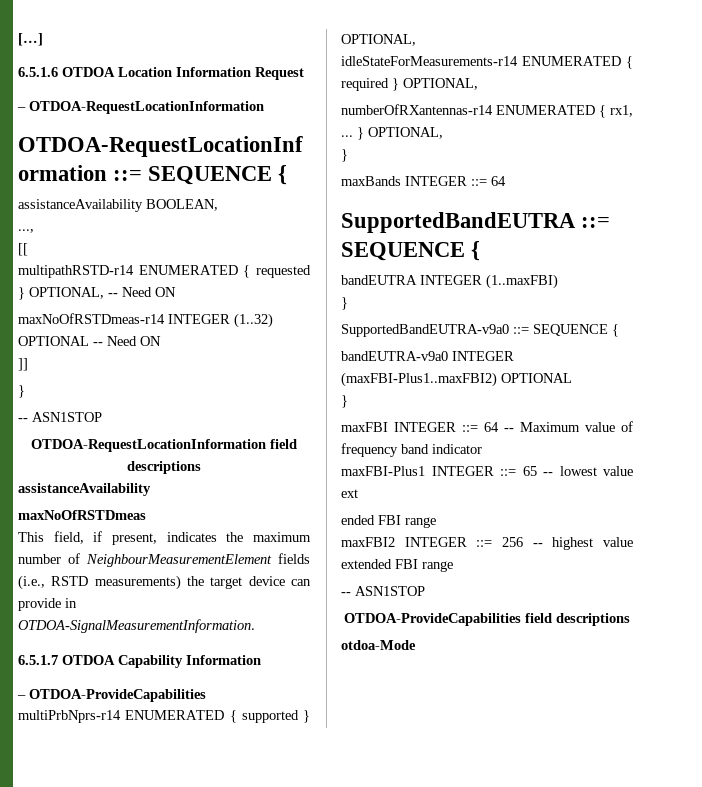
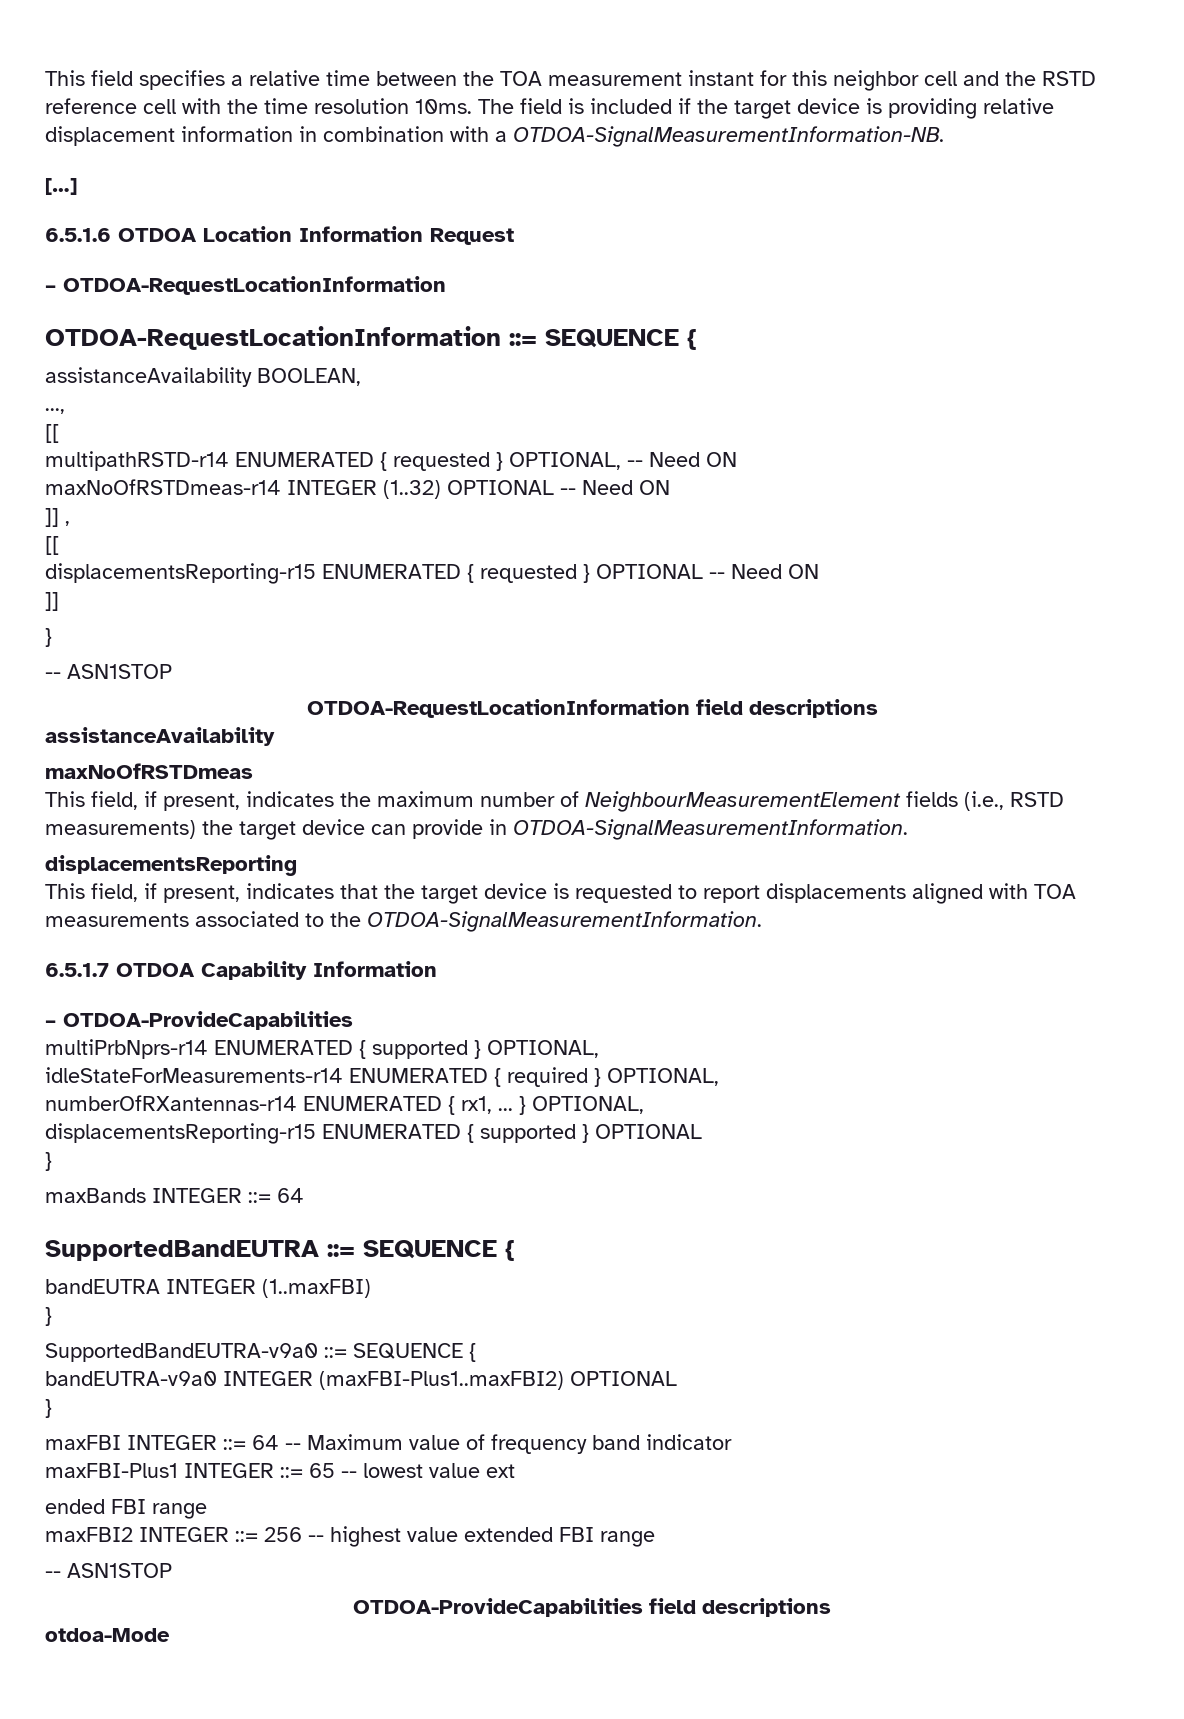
(18, 39) none -> [45,70,1096,91] [45,98,1054,119] [45,126,945,147] This field specifies a relative time between the TOA measurement instant for this neighbor cell and the RSTD reference cell with the time resolution 10ms. The field is included if the target device is providing relative displacement information in combination with a OTDOA-SignalMeasurementInformation-NB. //
(161, 341) none -> [45,508,70,527] [45,536,59,555] [45,563,819,584] // ]] , // [[ // displacementsReporting-r15 ENUMERATED { requested } OPTIONAL -- Need ON
(255, 626) none -> [45,855,297,876] [45,883,1076,904] [45,911,762,932] // displacementsReporting // This field, if present, indicates that the target device is requested to report displacements aligned with TOA measurements associated to the OTDOA-SignalMeasurementInformation.
(443, 133) none -> [45,1123,702,1144] // displacementsReporting-r15 ENUMERATED { supported } OPTIONAL

